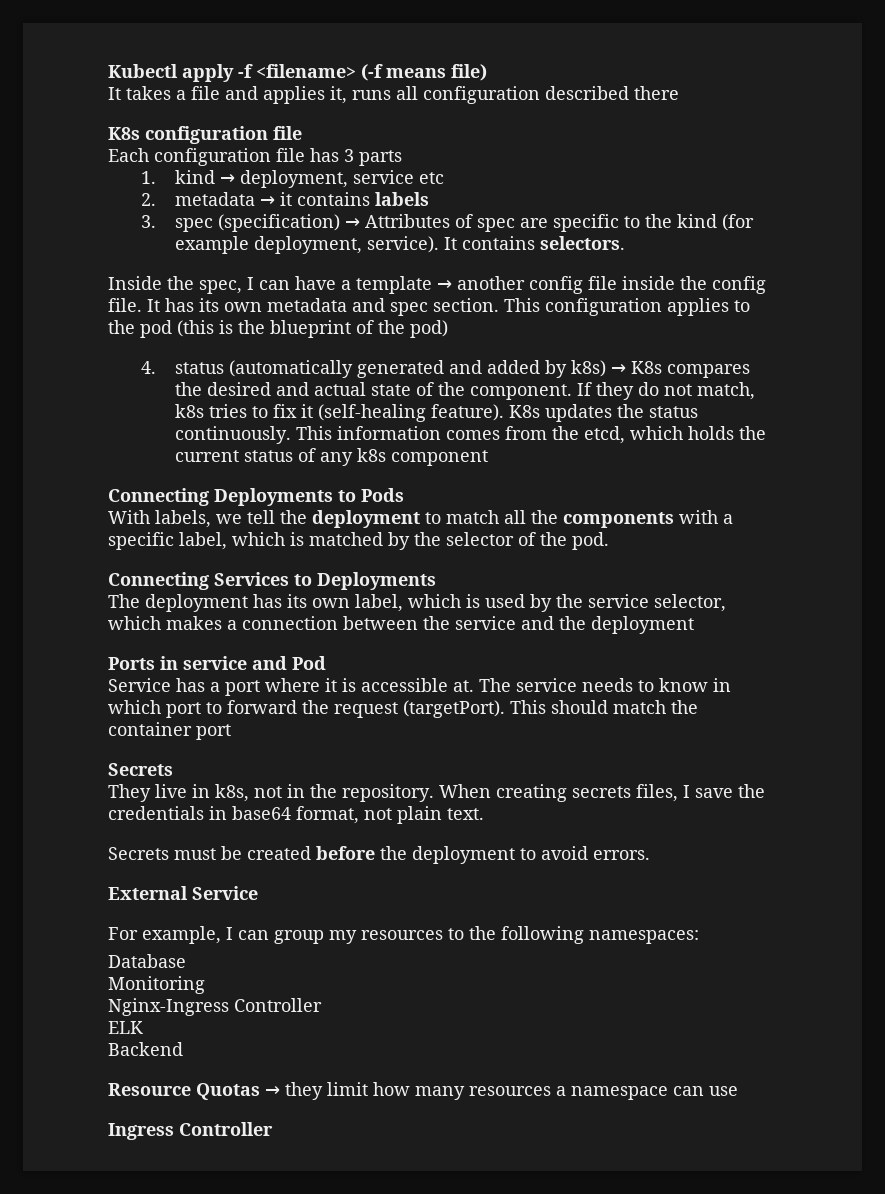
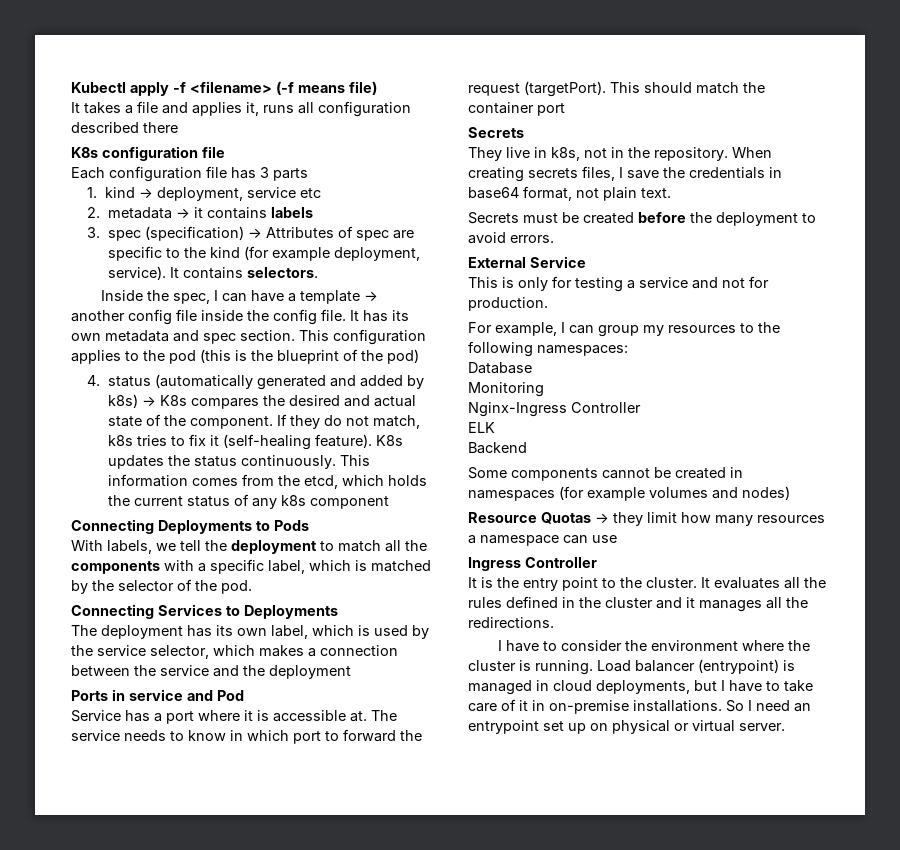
(258, 893) none -> [468,276,769,292] [468,297,548,311] // This is only for testing a service and not for production.
(183, 1049) none -> [468,467,743,481] [468,486,790,501] // Some components cannot be created in namespaces (for example volumes and nodes)
(273, 1129) none -> [468,577,826,591] [468,596,808,612] [468,617,554,628] [497,640,810,652] [468,659,795,675] [468,680,813,695] [468,699,811,714] [468,720,785,734] // It is the entry point to the cluster. It evaluates all the rules defined in the cluster and it manages all the redirections. // I have to consider the environment where the cluster is running. Load balancer (entrypoint) is managed in cloud deployments, but I have to take care of it in on-premise installations. So I need an entrypoint set up on physical or virtual server.

